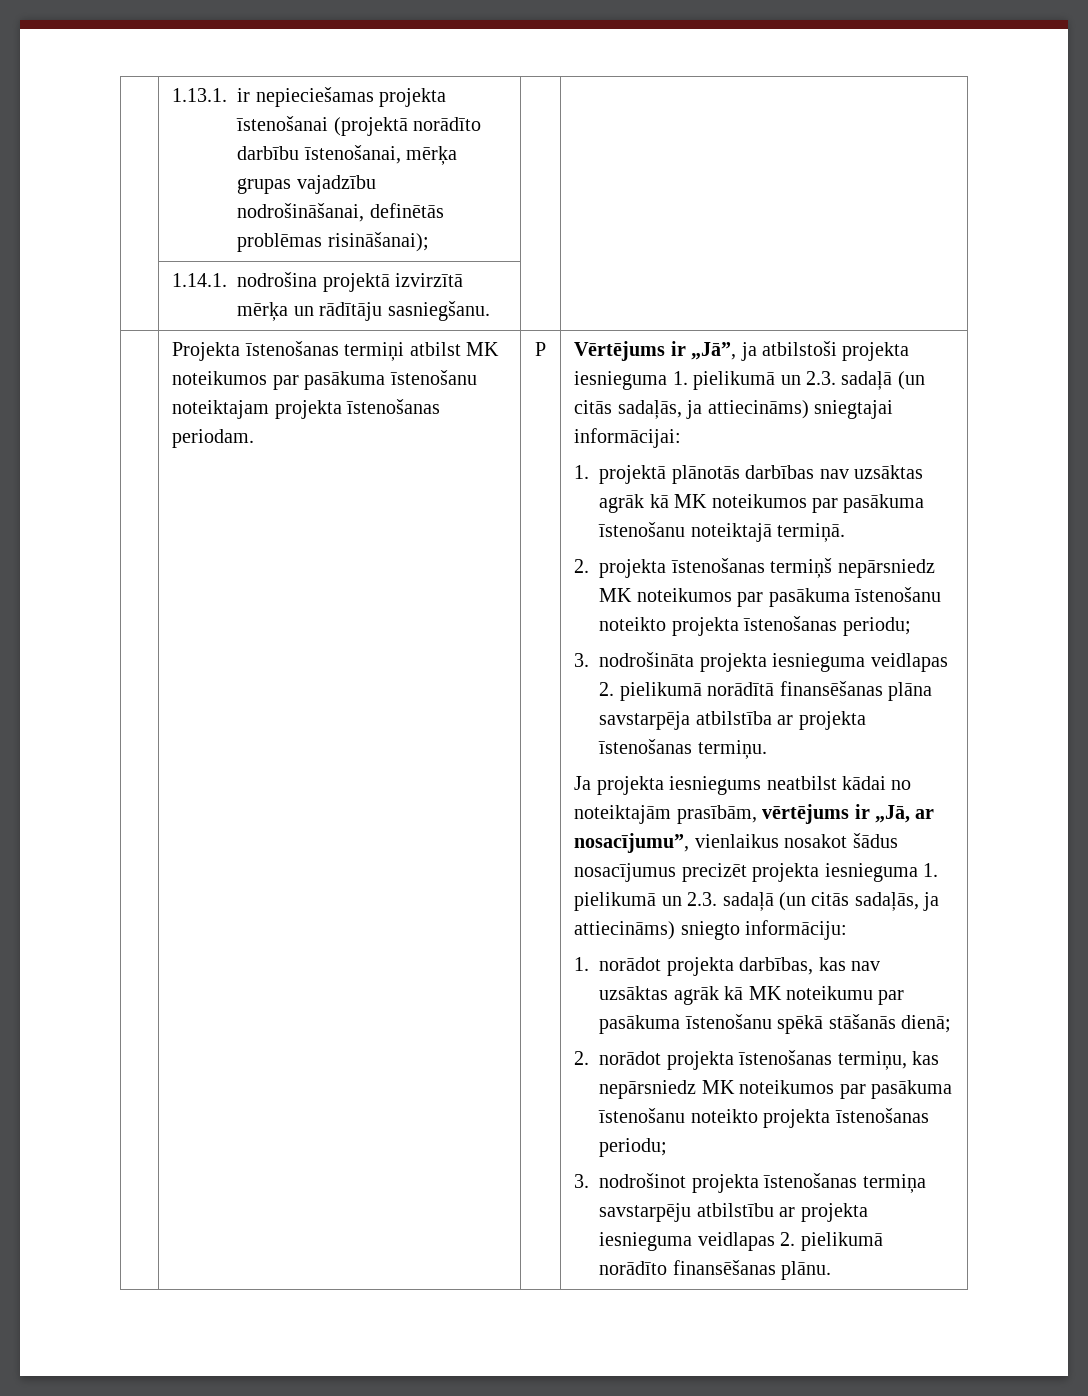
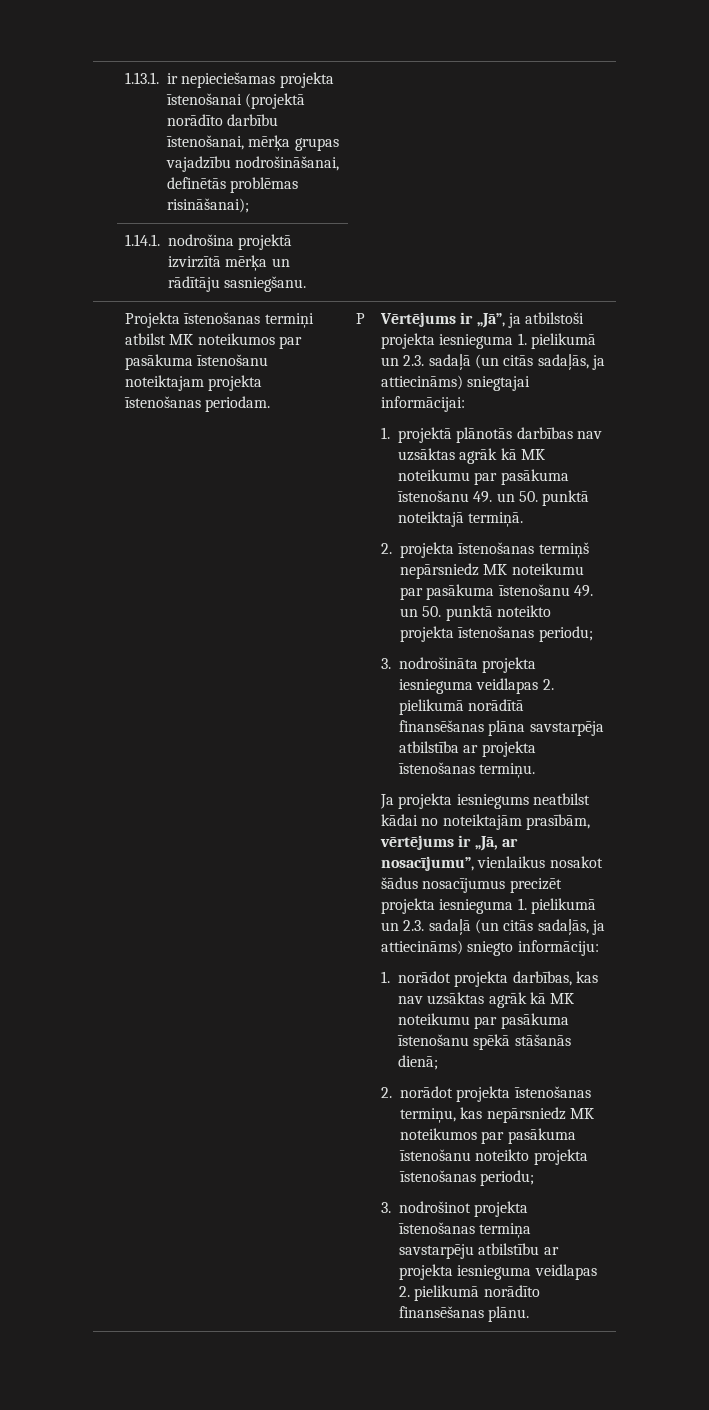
[711,494,925,513] [598,522,686,537] noteikumos par pasākuma īstenošanu -> [397,469,569,485] [396,490,590,506] noteikumu par pasākuma īstenošanu 49. un 50. punktā
[636,587,941,607] noteikumos par pasākuma īstenošanu -> [511,563,584,575] [399,584,593,600] [399,605,493,621] noteikumu par pasākuma īstenošanu 49. un 50. punktā

